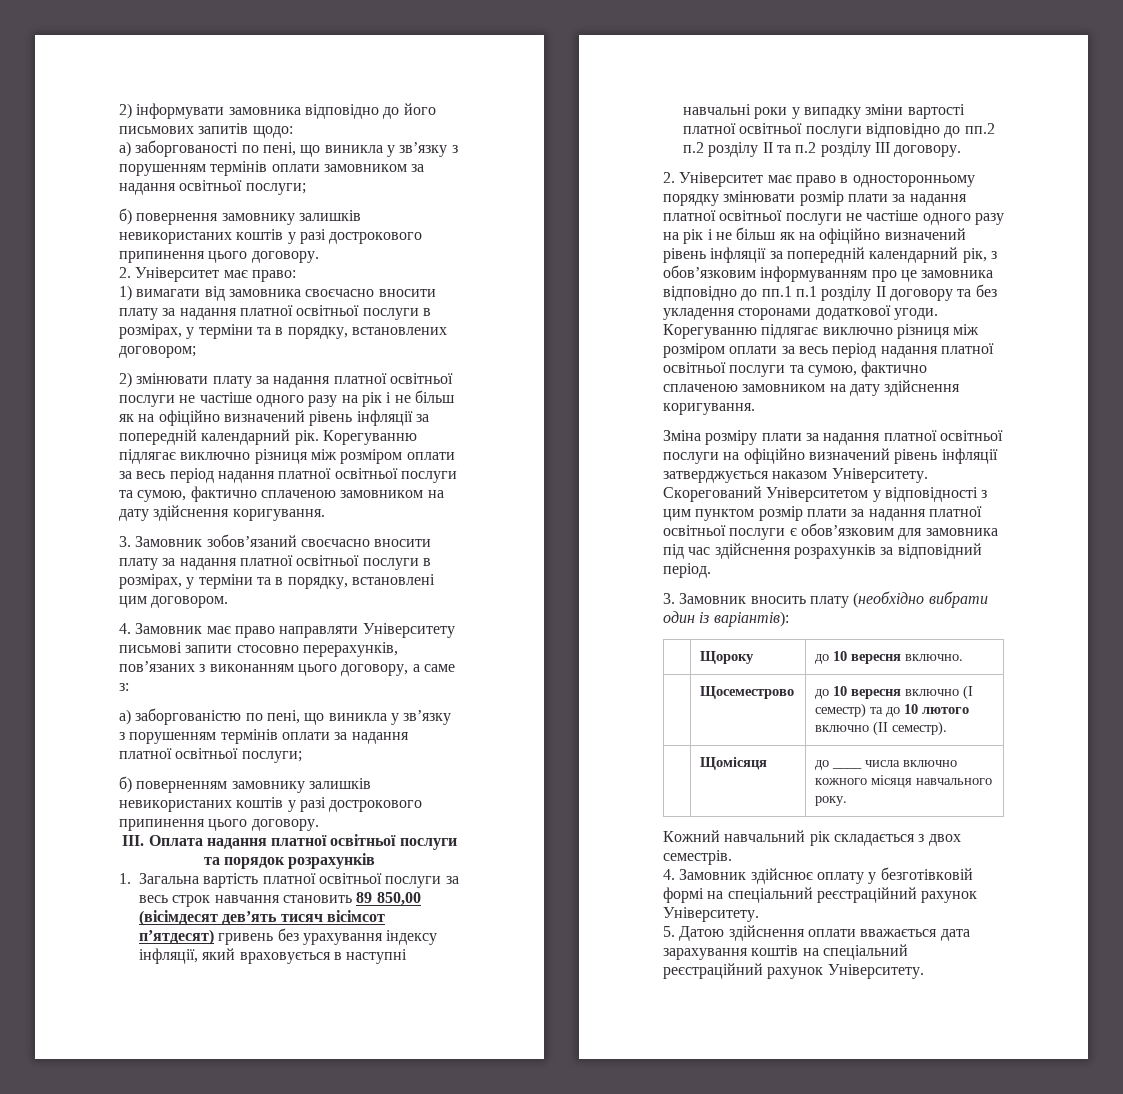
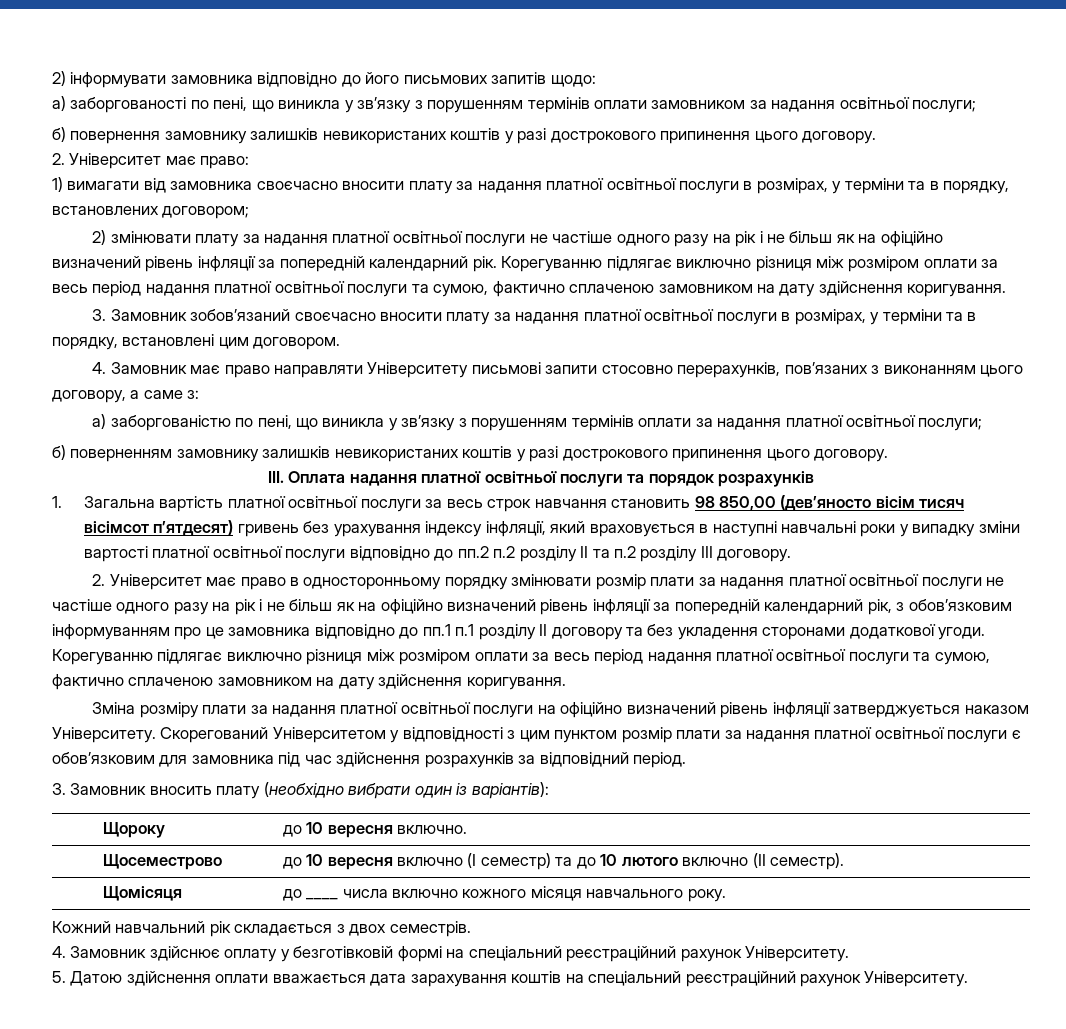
[356,892,421,906] [139,910,278,926] 89 850,00 (вісімдесят дев’ять -> [694,495,915,511] 98 850,00 (дев’яносто вісім

